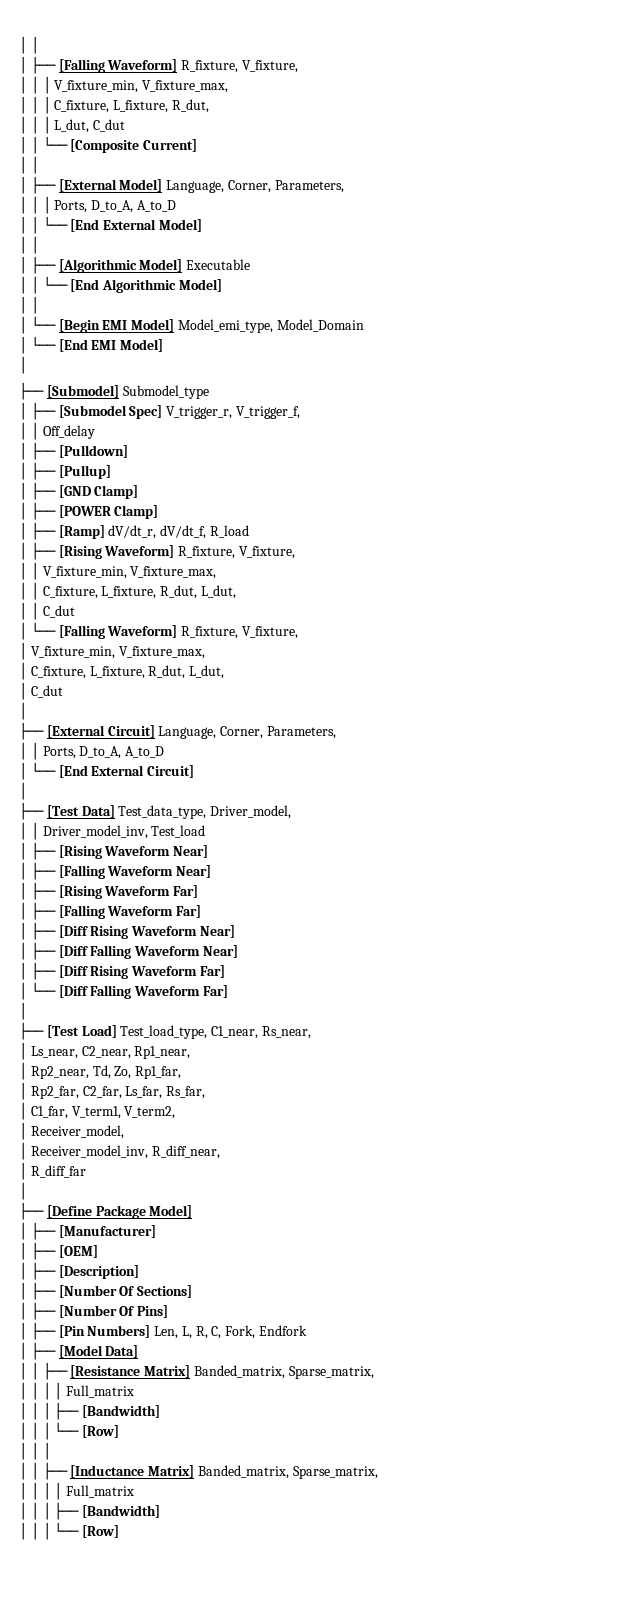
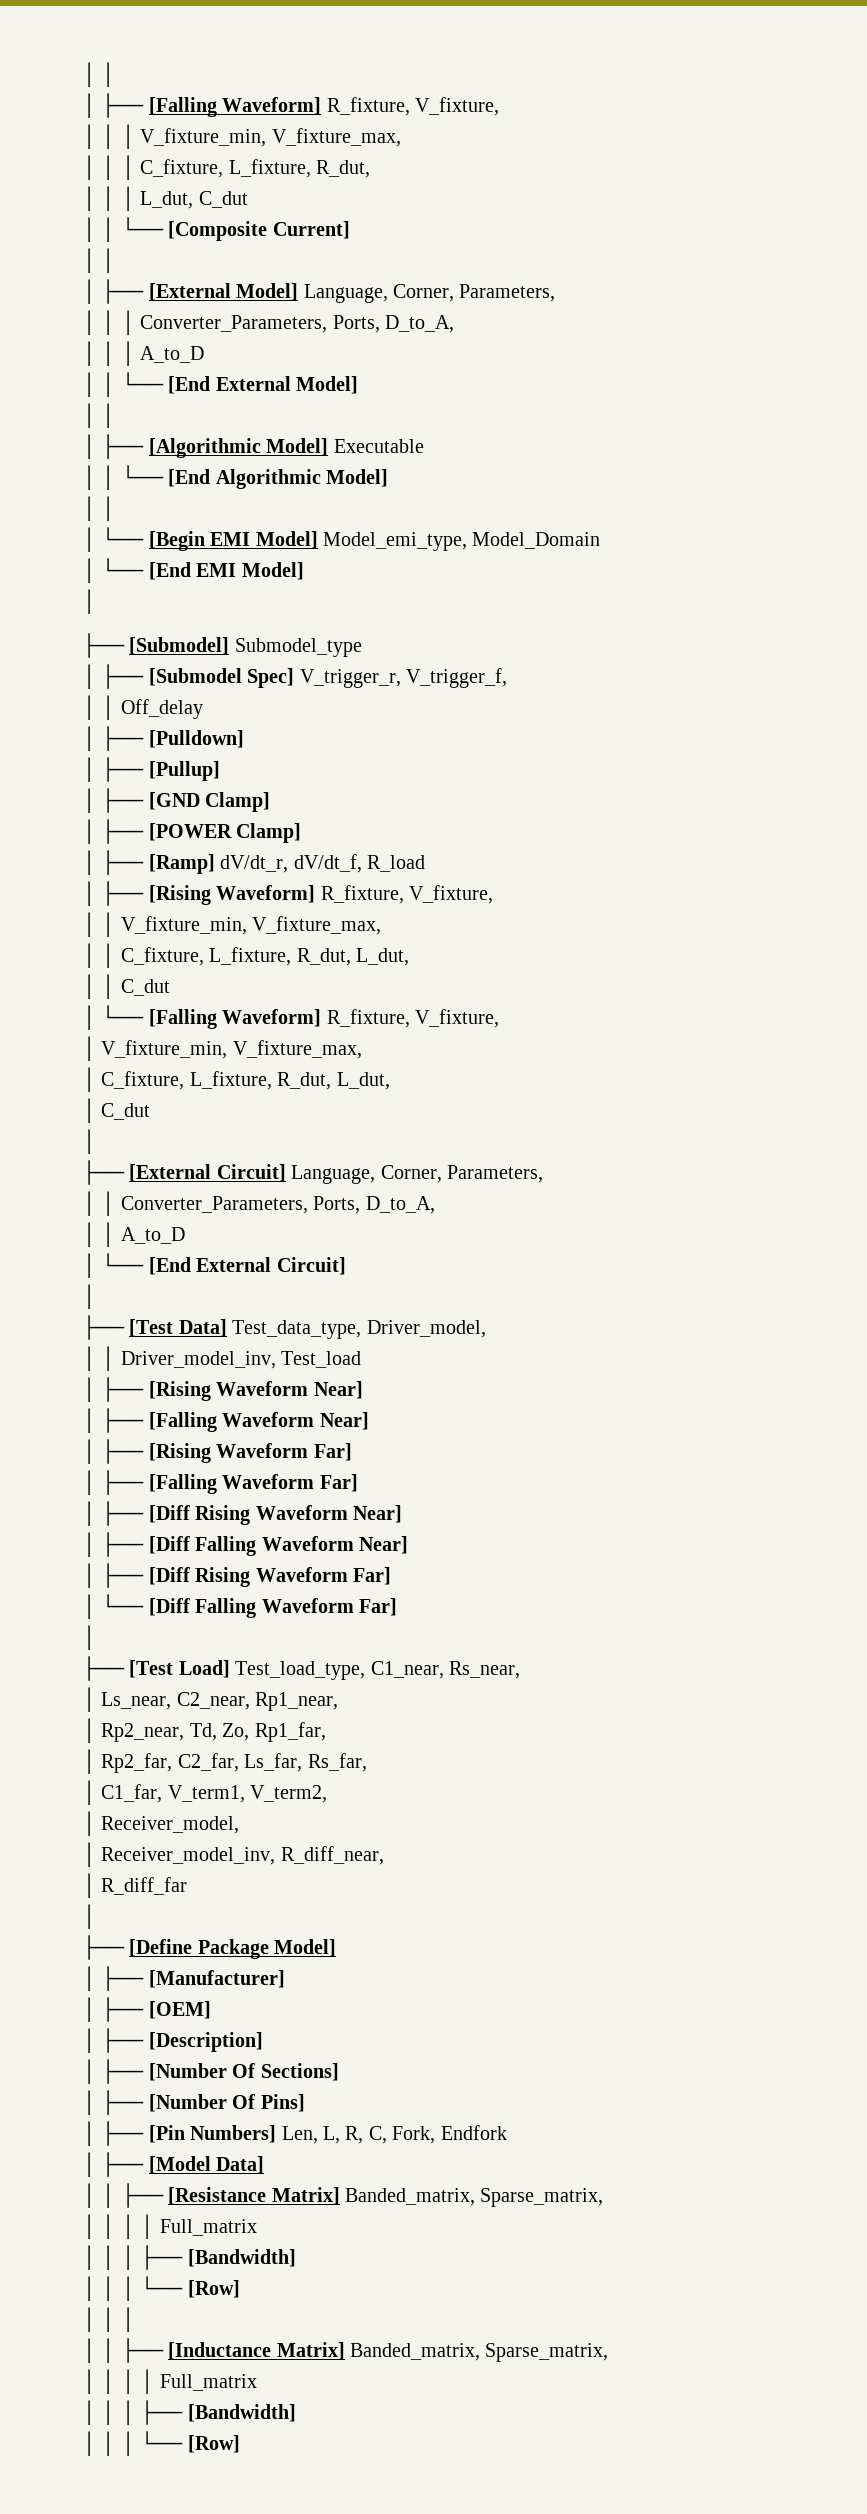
[54,200,134,213] Ports, D_to_A, -> [140,315,454,333] [82,341,135,366] Converter_Parameters, Ports, D_to_A, // │ │ │
[42,746,122,759] Ports, D_to_A, -> [120,1196,435,1214] [82,1222,116,1247] Converter_Parameters, Ports, D_to_A, // │ │

